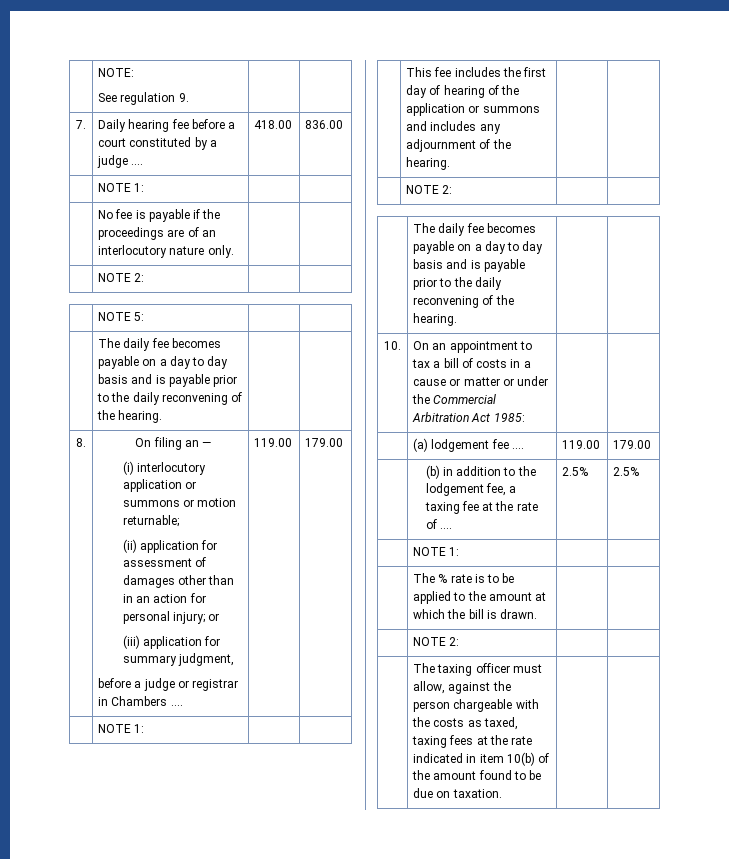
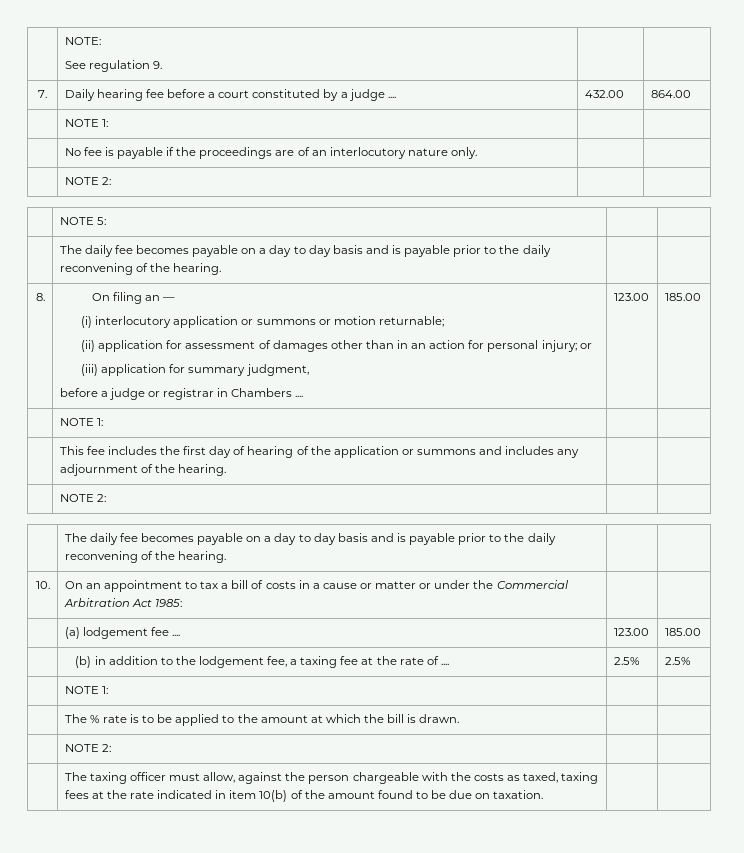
[254,120,293,129] [305,120,344,129] 418.00 | 836.00 -> [584,90,624,98] [650,90,691,98] 432.00 | 864.00
[254,438,293,447] [305,438,344,447] 119.00 | 179.00 -> [613,293,649,301] [664,293,701,301] 123.00 | 185.00
[562,440,601,449] [613,440,652,449] 119.00 | 179.00 -> [613,628,649,636] [664,628,701,636] 123.00 | 185.00

